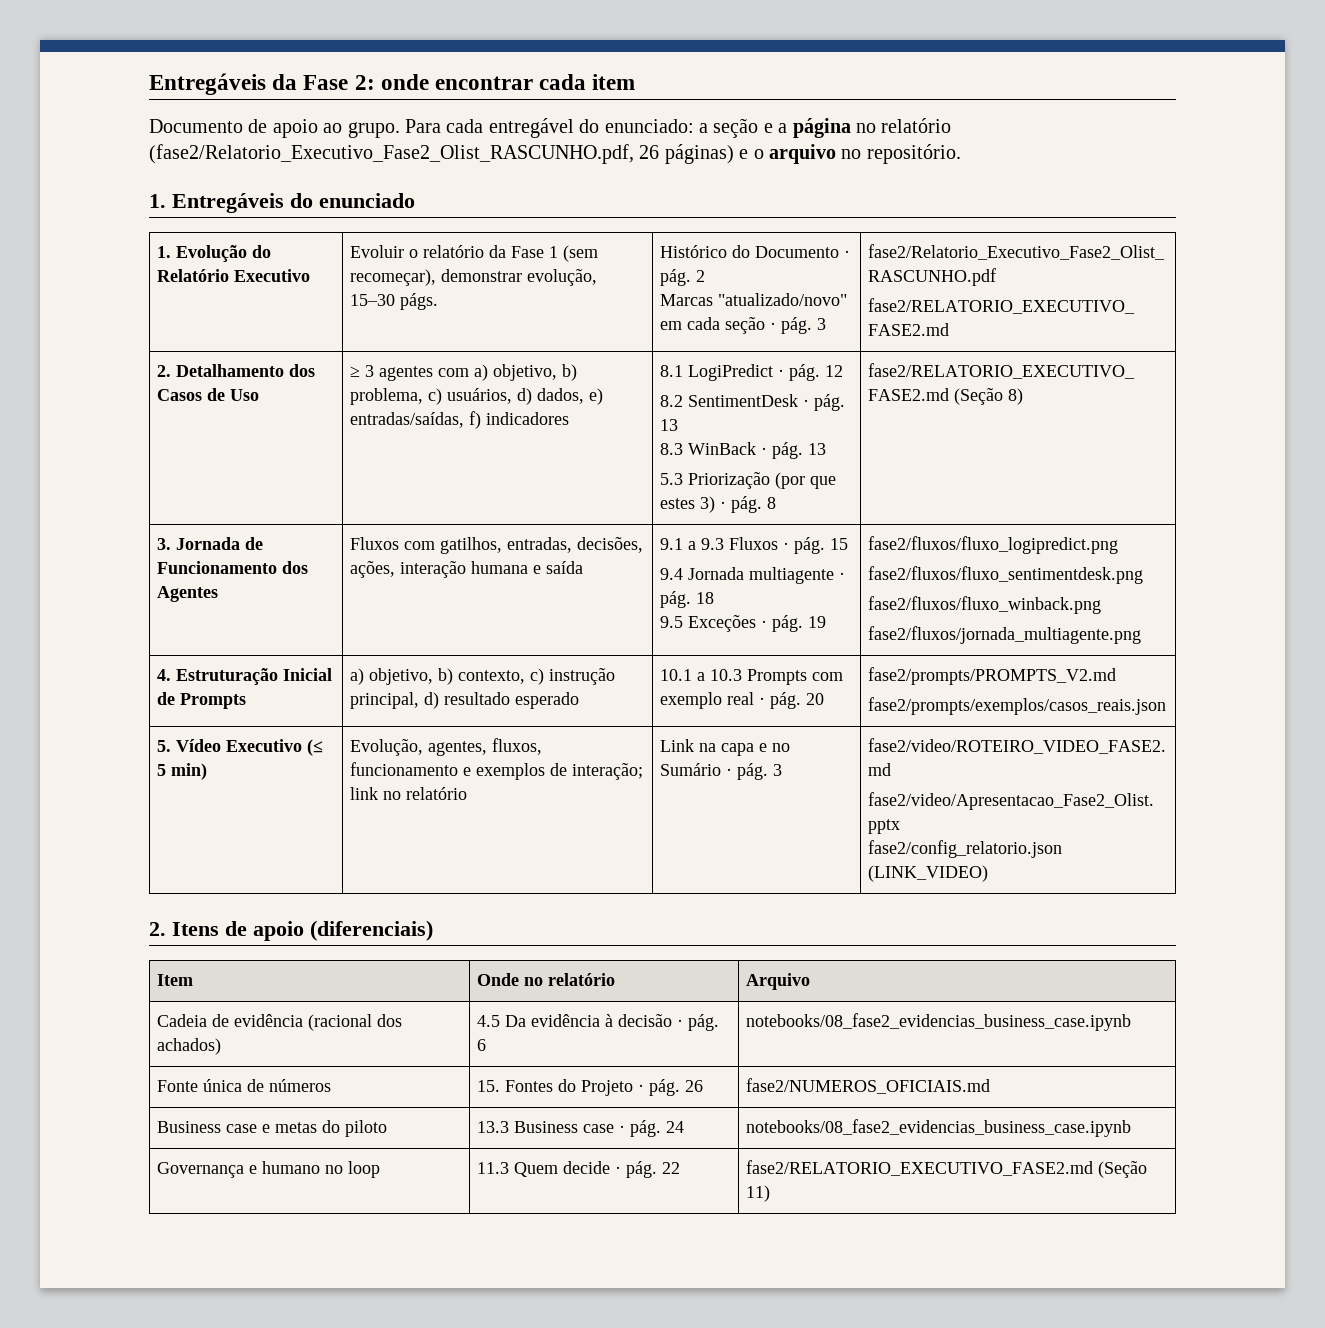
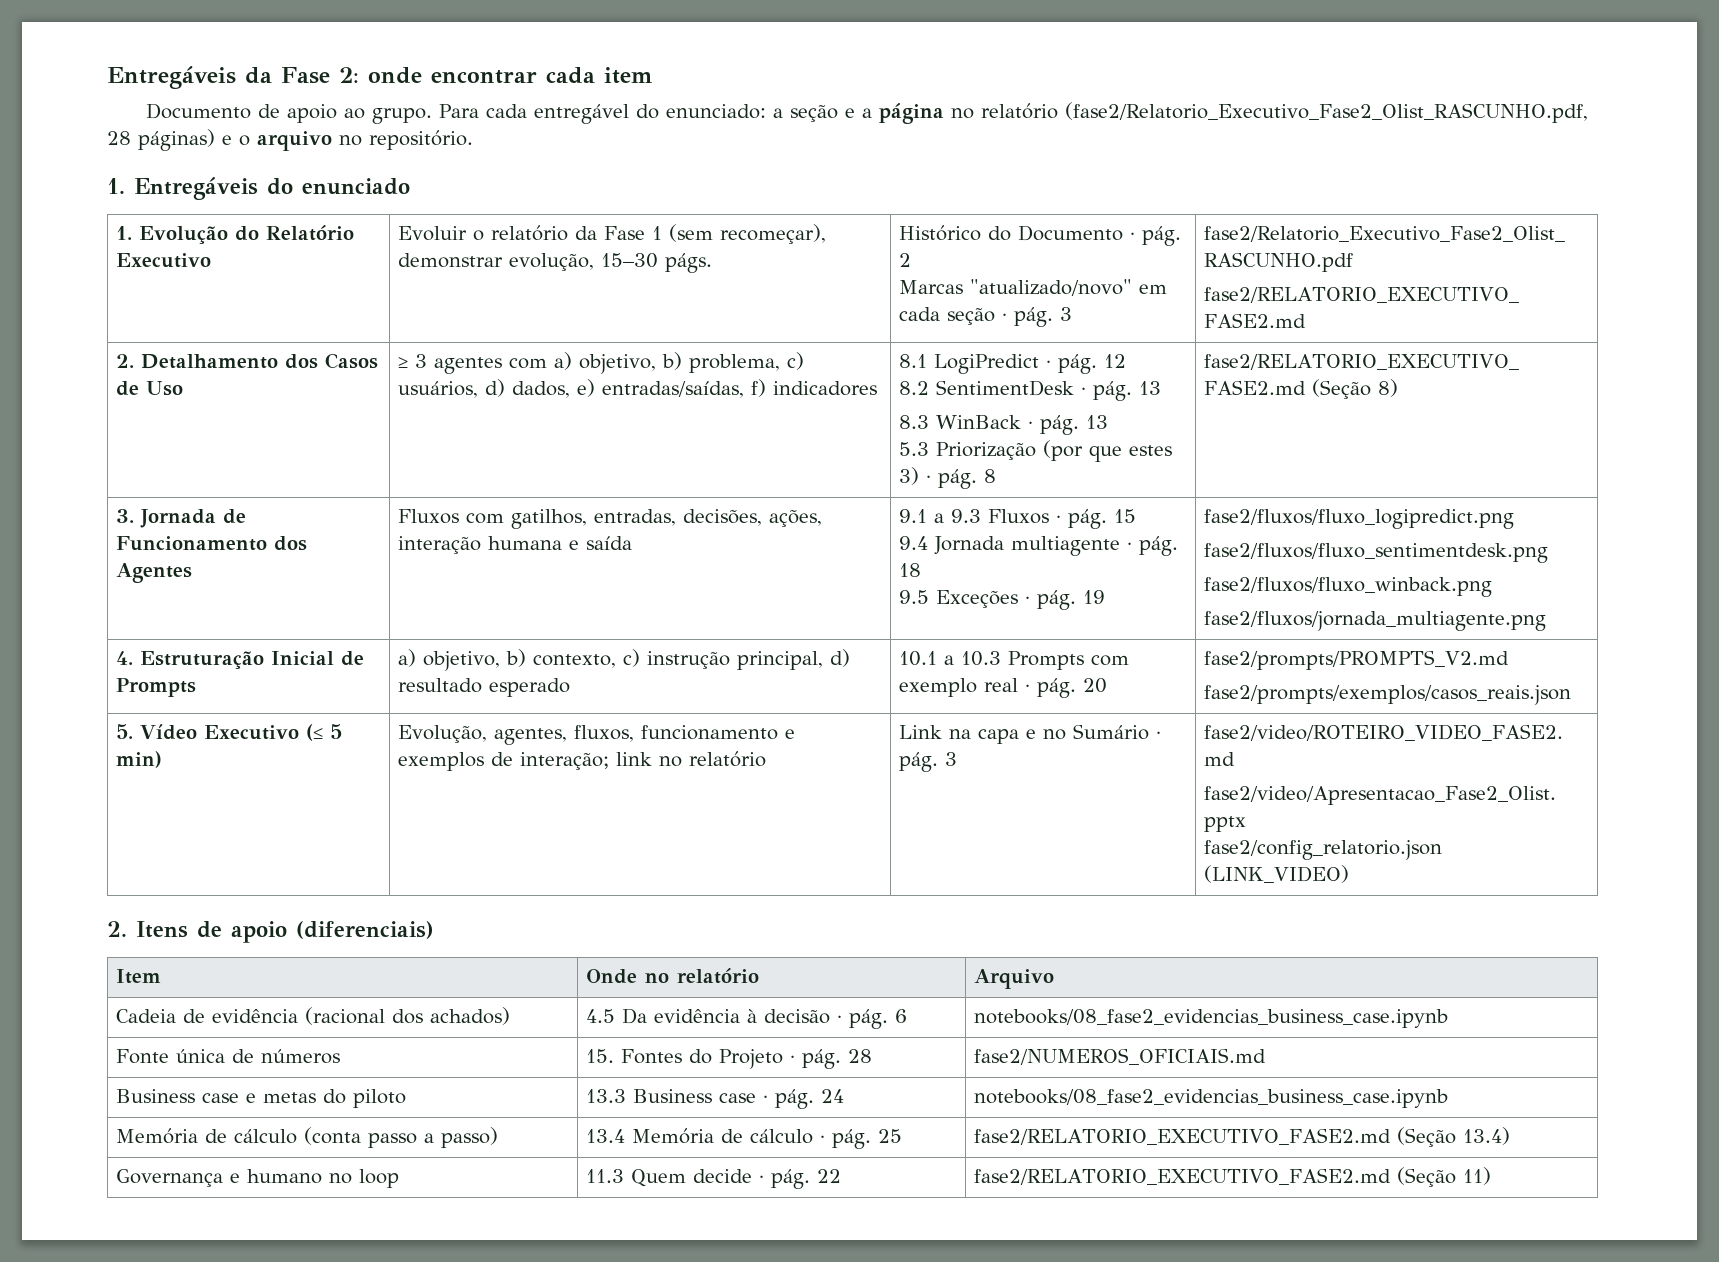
[639,145,660,159] 26 -> [107,131,131,145] 28
[685,1080,704,1092] 26 -> [847,1049,872,1063] 28
(1132, 1128) none -> [115,1127,498,1148] [585,1128,902,1149] [973,1127,1510,1147] // Memória de cálculo (conta passo a passo) | 13.4 Memória de cálculo · pág. 25 | fase2/RELATORIO_EXECUTIVO_FASE2.md (Seção 13.4)

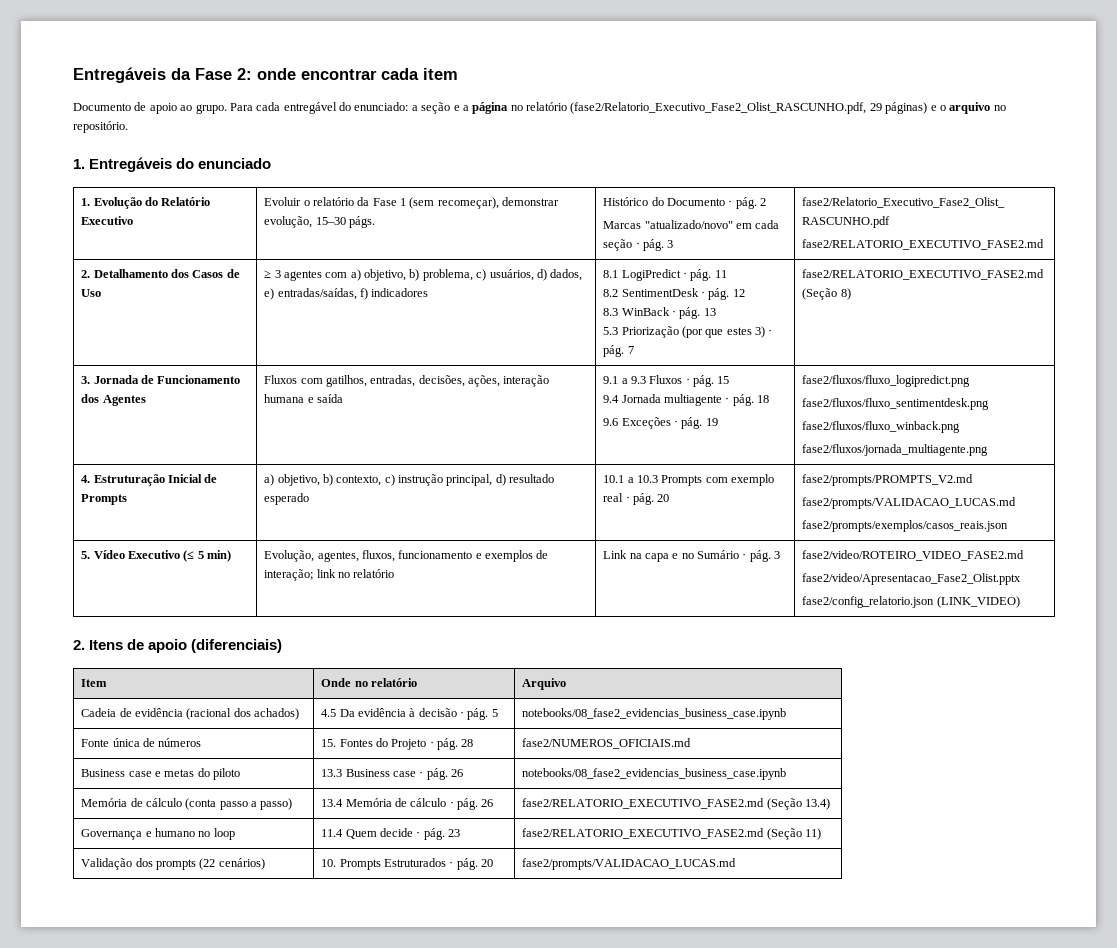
[107,131,131,145] 28 -> [869,103,882,111] 29
[1103,354,1126,368] 12 -> [714,270,727,278] 11
[1138,381,1161,395] 13 -> [732,289,745,297] 12
[983,469,996,483] 8 -> [627,346,634,354] 7
[898,590,929,604] 9.5 -> [603,418,619,426] 9.6
(1509, 660) none -> [802,497,1017,509] // fase2/prompts/VALIDACAO_LUCAS.md
[894,1009,907,1023] 6 -> [491,709,498,717] 5
[820,1089,844,1103] 24 -> [451,769,464,777] 26
[877,1129,902,1143] 25 -> [481,799,494,807] 26
[585,1169,624,1183] 11.3 -> [321,829,344,837] 11.4
[816,1169,841,1183] 22 -> [448,829,461,837] 23
(1491, 1176) none -> [81,858,265,870] [321,858,494,870] [522,858,737,870] // Validação dos prompts (22 cenários) | 10. Prompts Estruturados · pág. 20 | fase2/prompts/VALIDACAO_LUCAS.md

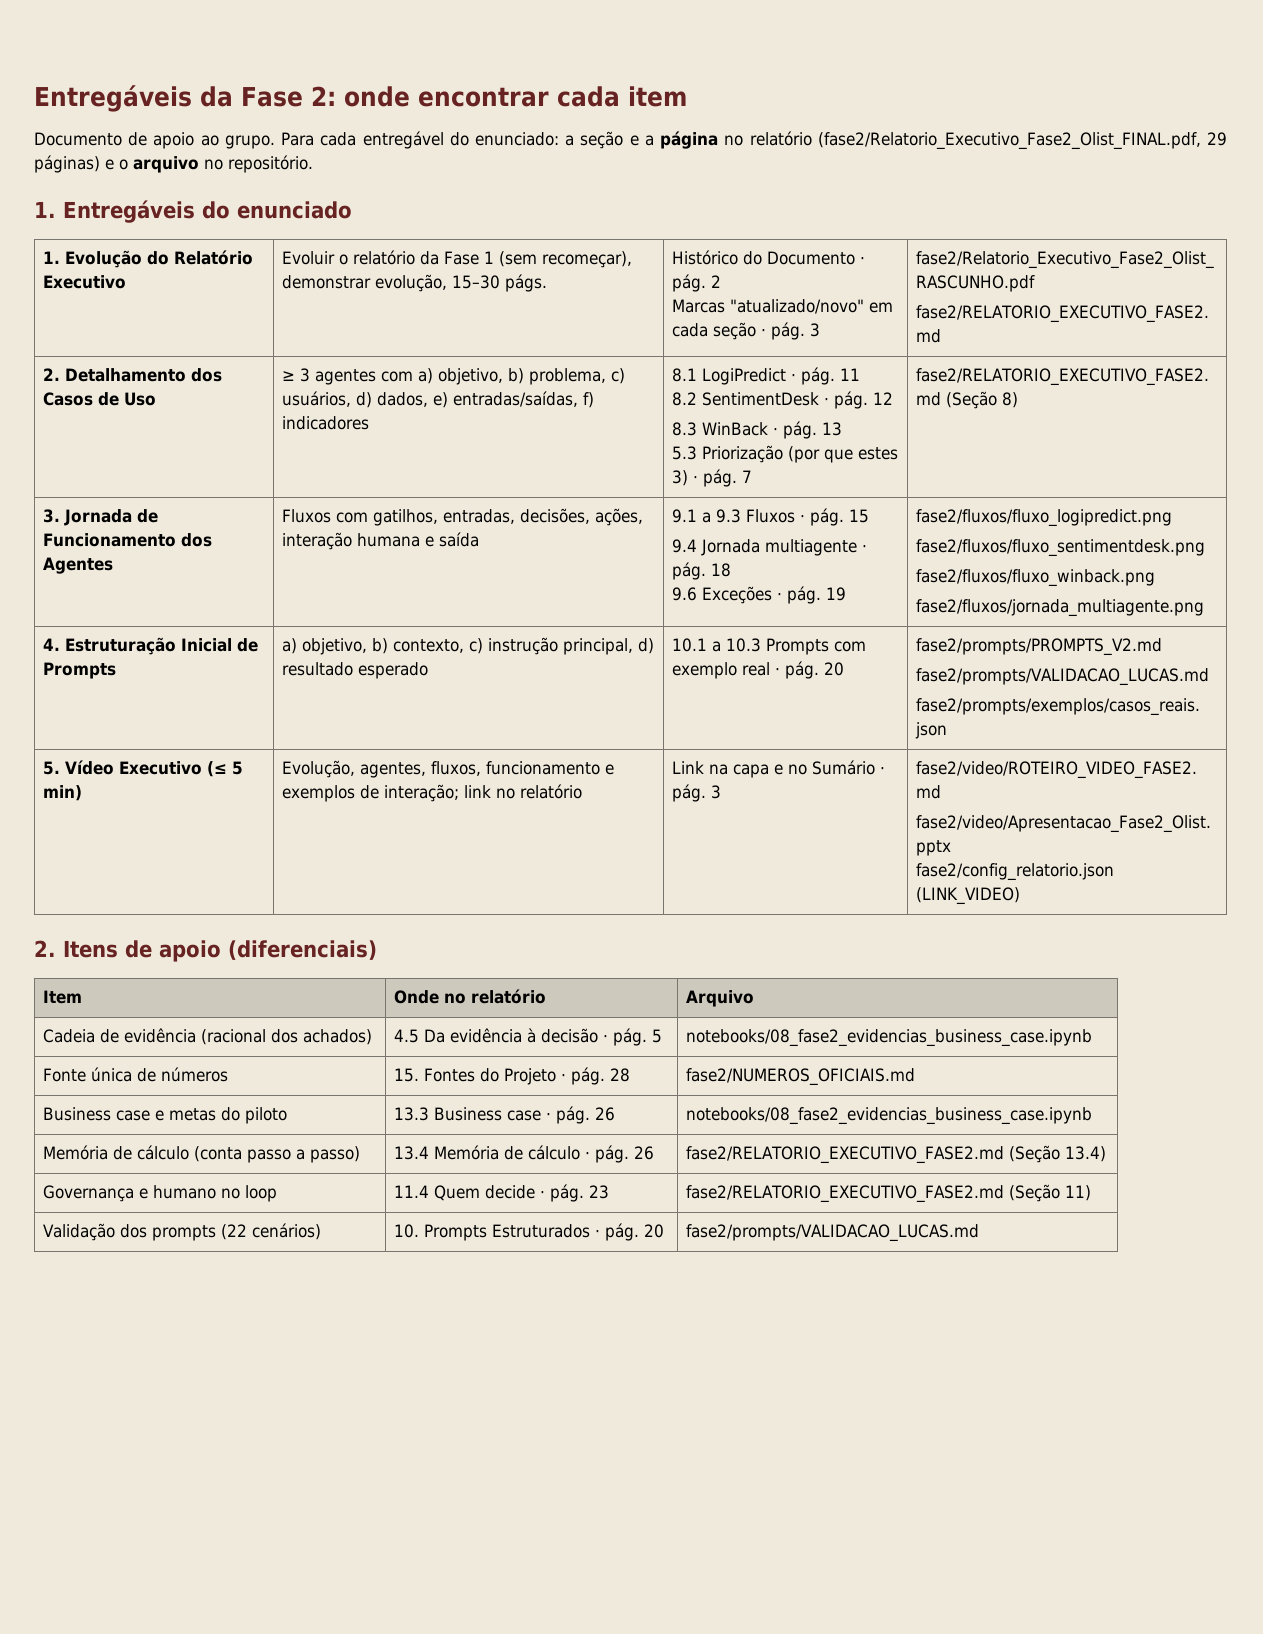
[570,102,867,114] (fase2/Relatorio_Executivo_Fase2_Olist_RASCUNHO.pdf, -> [817,132,1201,150] (fase2/Relatorio_Executivo_Fase2_Olist_FINAL.pdf,

